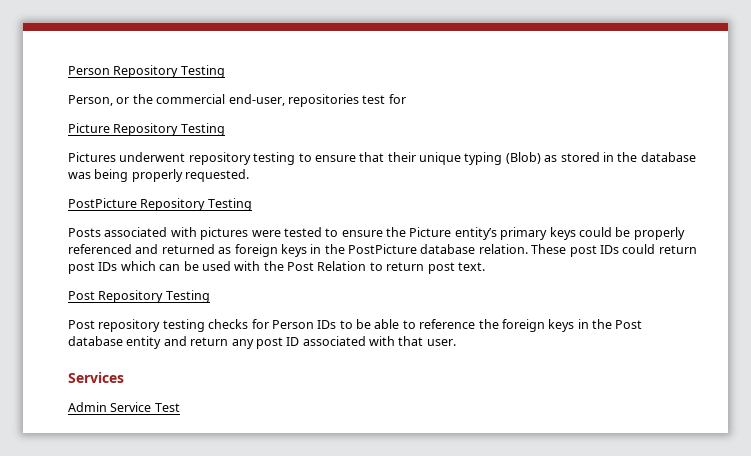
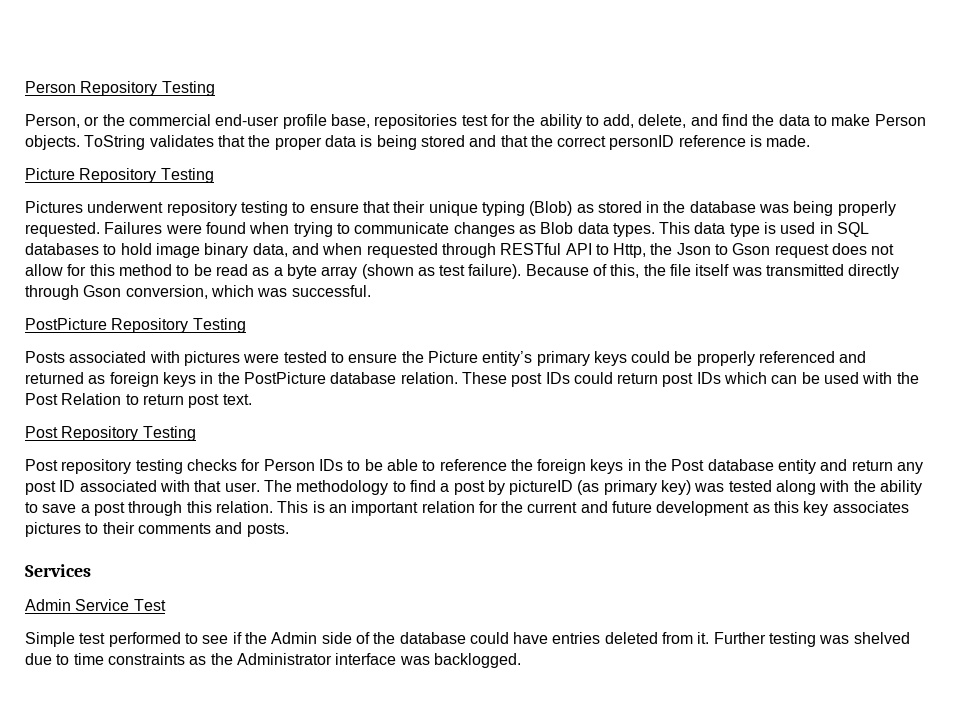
[228,94,285,106] end-user, -> [215,114,370,129] end-user profile base,
(406, 99) none -> [513,114,926,129] [25,135,811,150] the ability to add, delete, and find the data to make Person objects. ToString validates that the proper data is being stored and that the correct personID reference is made.
(250, 175) none -> [104,222,870,237] [25,243,895,258] [25,264,900,279] [25,285,371,300] Failures were found when trying to communicate changes as Blob data types. This data type is used in SQL databases to hold image binary data, and when requested through RESTful API to Http, the Json to Gson request does not allow for this method to be read as a byte array (shown as test failure). Because of this, the file itself was transmitted directly through Gson conversion, which was successful.
[68,372,124,383] [68,402,180,412] // Services // Admin Service Test -> [263,480,923,495] [25,501,909,516] [25,522,289,537] [25,564,91,577] [25,599,166,611] [25,632,910,647] [25,653,521,668] The methodology to find a post by pictureID (as primary key) was tested along with the ability to save a post through this relation. This is an important relation for the current and future development as this key associates pictures to their comments and posts. // Services // Admin Service Test // Simple test performed to see if the Admin side of the database could have entries deleted from it. Further testing was shelved due to time constraints as the Administrator interface was backlogged.

